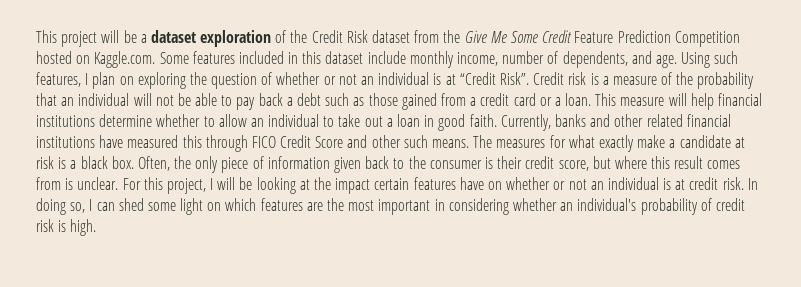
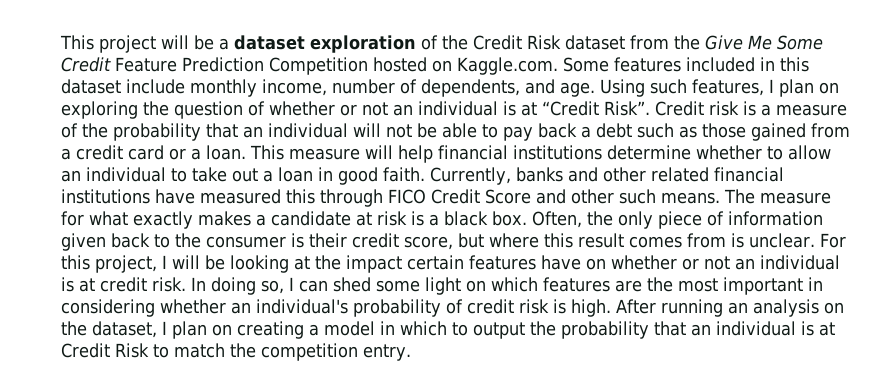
[496,139,546,148] measures -> [760,192,831,204] measure
[637,135,666,148] make -> [198,211,251,226] makes
(97, 227) none -> [616,299,844,317] [61,321,835,339] [61,343,411,361] After running an analysis on the dataset, I plan on creating a model in which to output the probability that an individual is at Credit Risk to match the competition entry.

